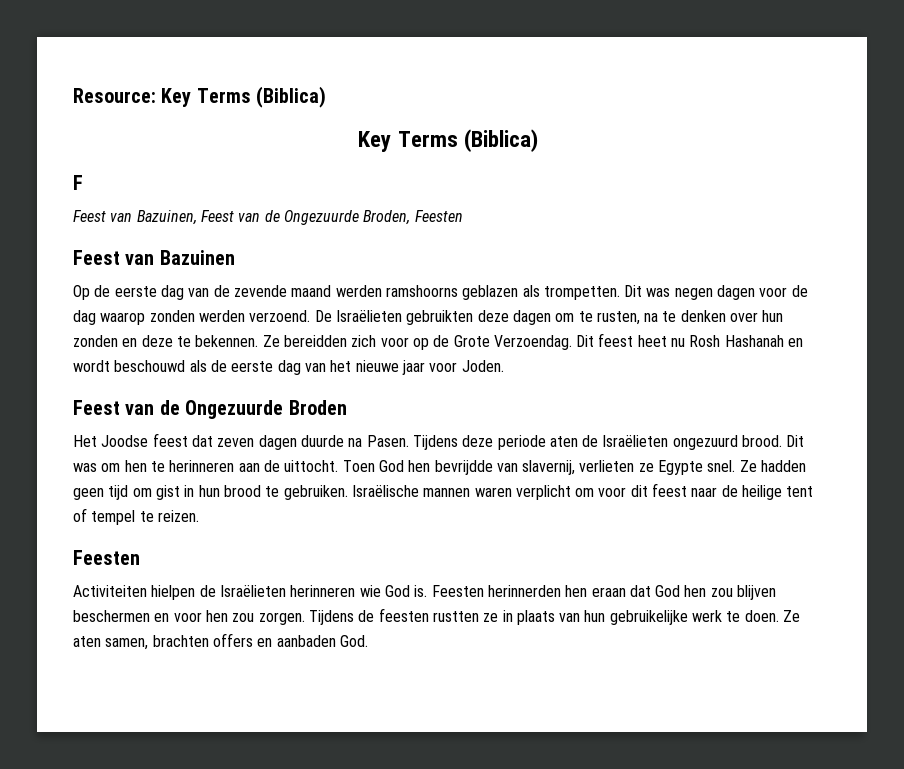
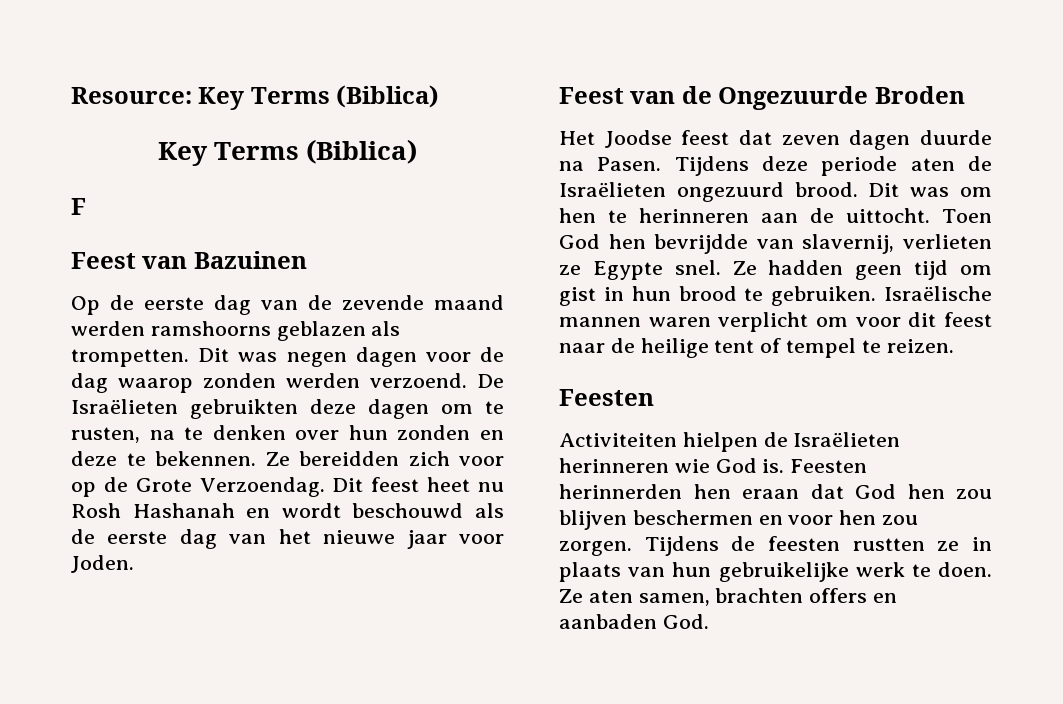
[73,210,463,225] // Feest van Bazuinen, Feest van de Ongezuurde Broden, Feesten -> (86, 206) none

